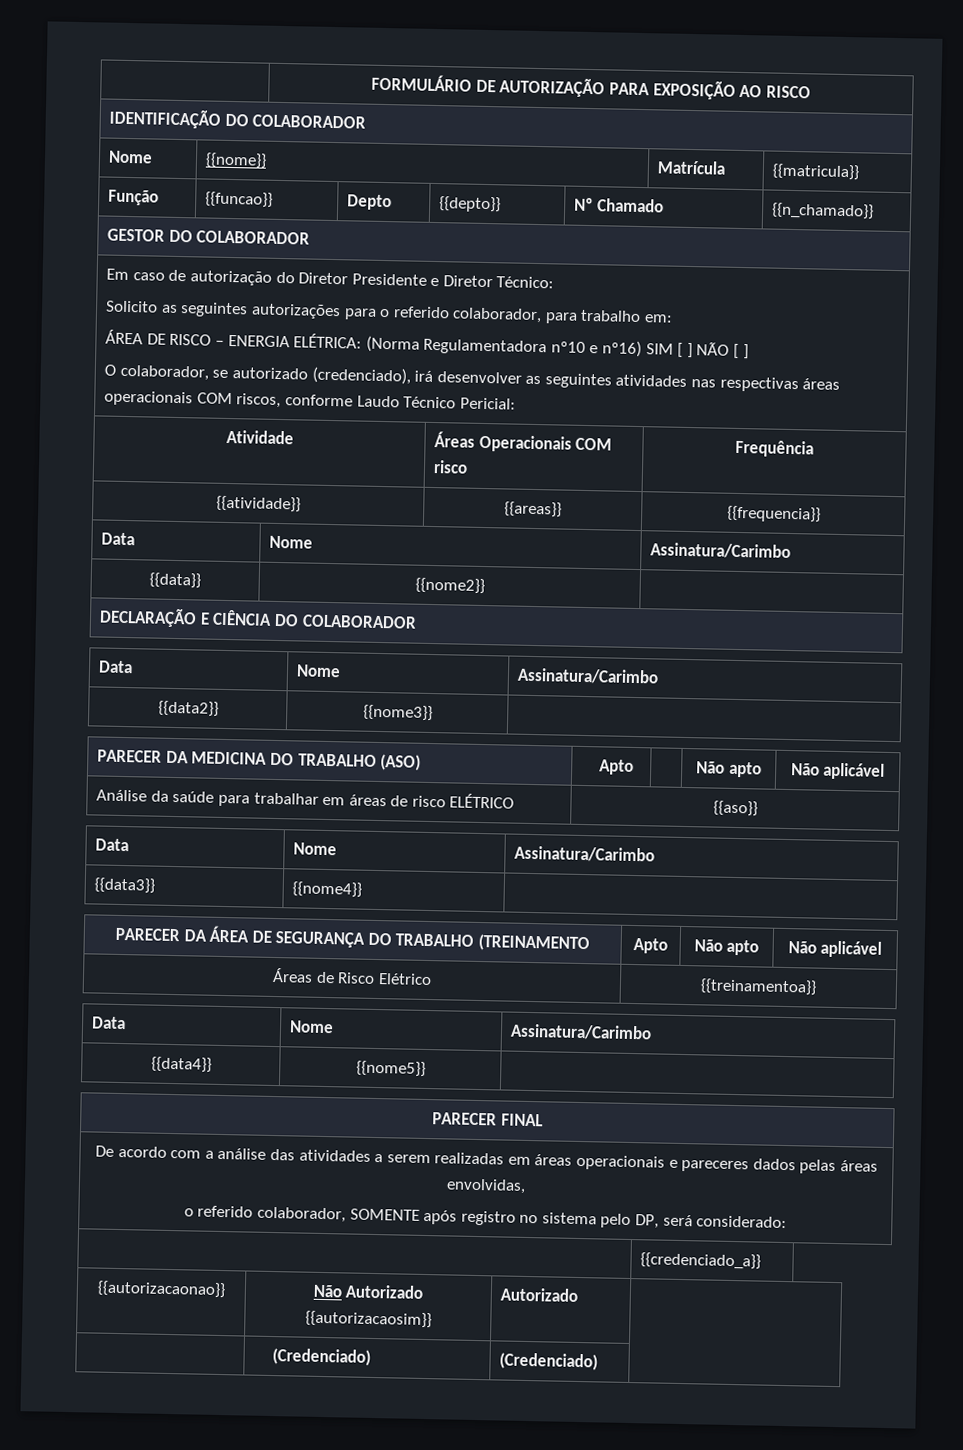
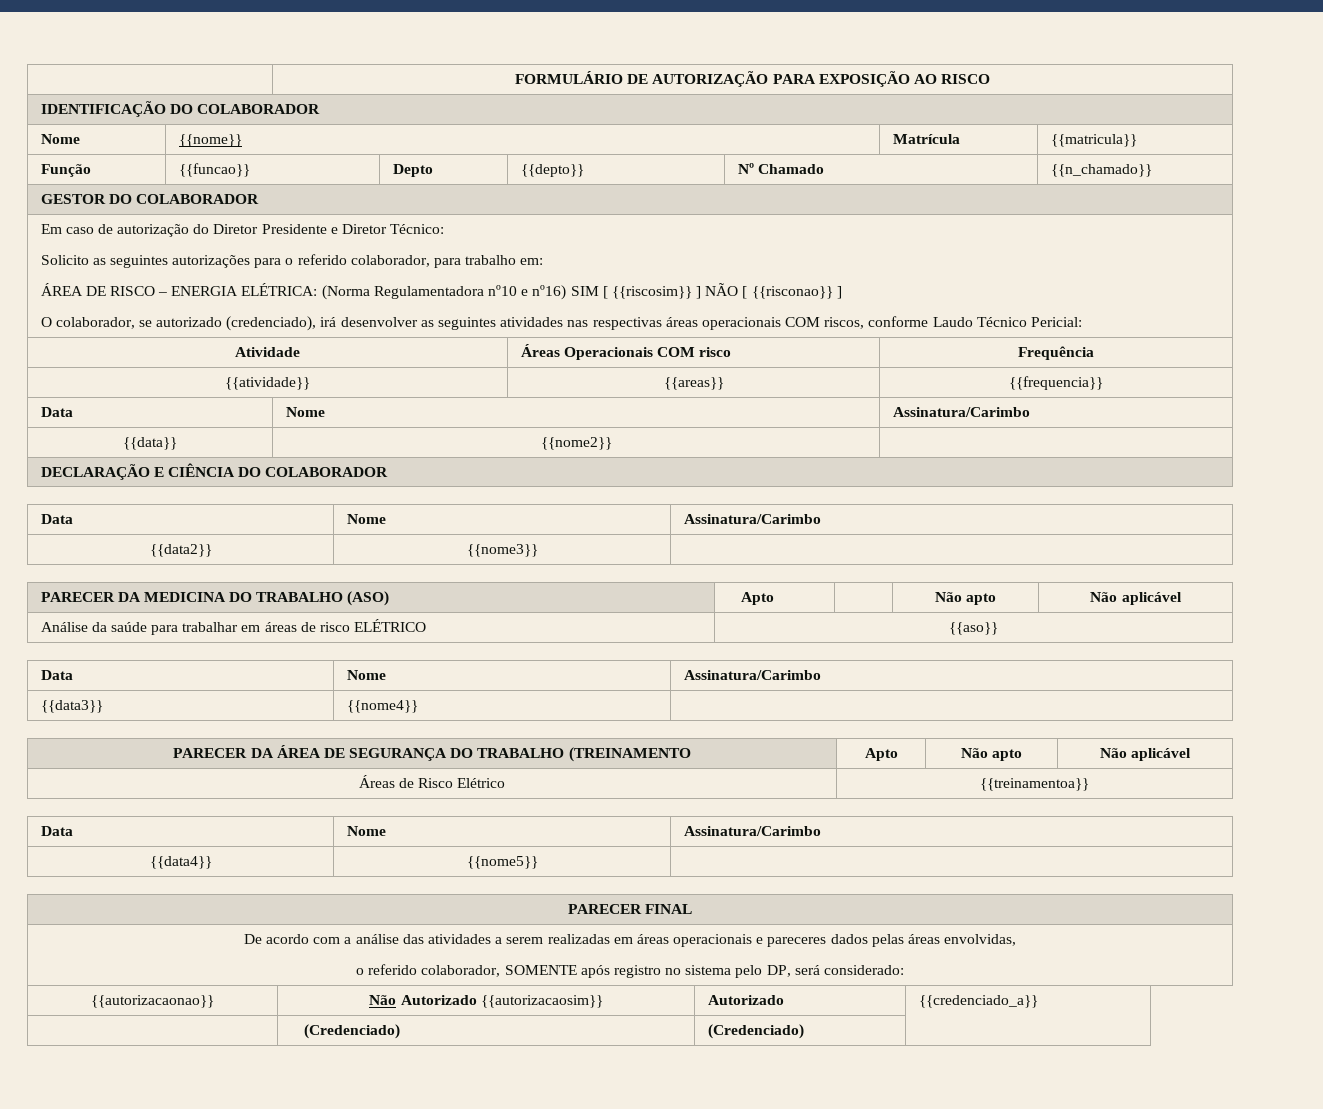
(684, 350) none -> [611,286,692,299] {{riscosim}}
(739, 351) none -> [751,286,833,299] {{risconao}}
[640,1252,762,1270] // | {{credenciado_a}} -> (905, 970) none
(579, 1295) none -> [918,995,1038,1008] {{credenciado_a}}

